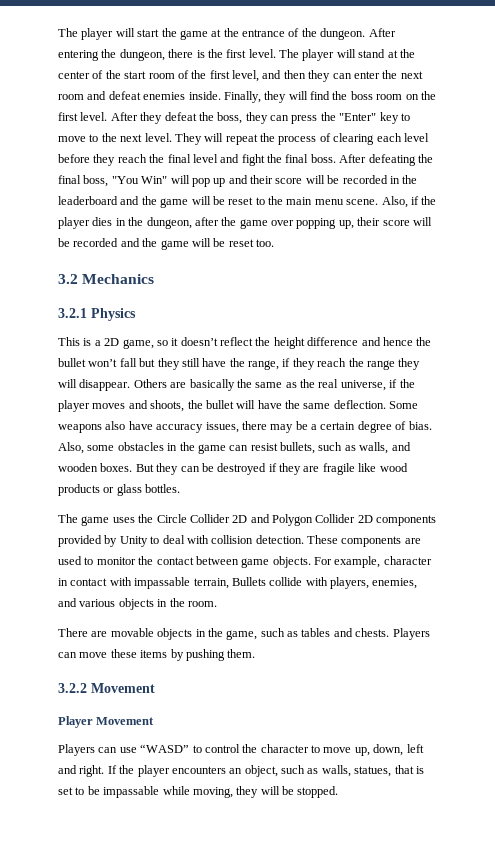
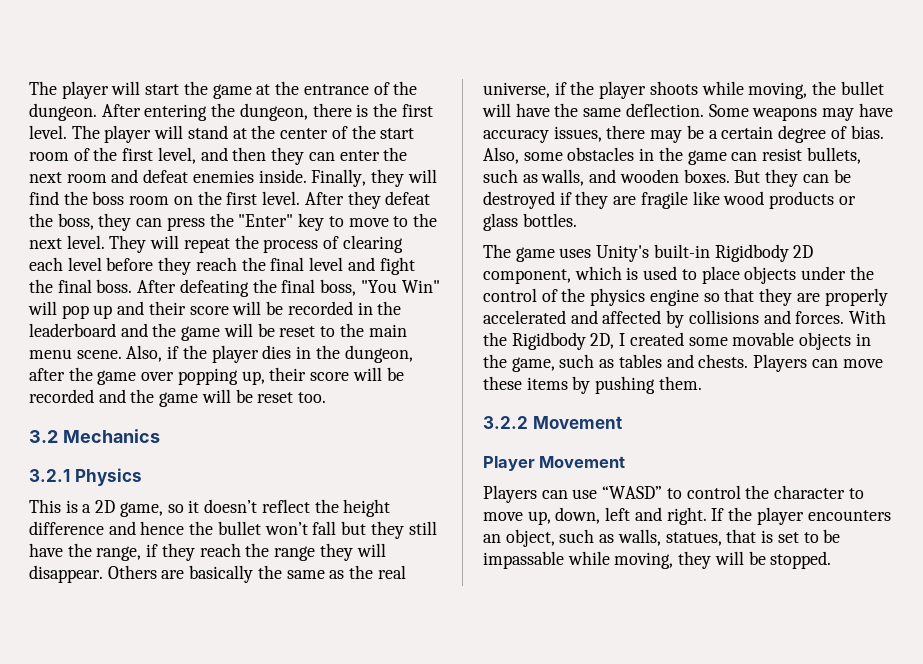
[92,400,185,412] moves and shoots, -> [649,81,808,99] shoots while moving,
[105,421,126,430] also -> [822,108,855,121] may
[138,514,437,526] [58,535,421,547] [58,556,432,568] [58,577,418,589] [58,598,217,610] [58,628,108,637] the Circle Collider 2D and Polygon Collider 2D components provided by Unity to deal with collision detection. These components are used to monitor the contact between game objects. For example, character in contact with impassable terrain, Bullets collide with players, enemies, and various objects in the room. // There are -> [596,244,814,262] [483,266,874,284] [483,288,888,306] [483,310,887,328] [483,332,728,350] Unity's built-in Rigidbody 2D component, which is used to place objects under the control of the physics engine so that they are properly accelerated and affected by collisions and forces. With the Rigidbody 2D, I created some

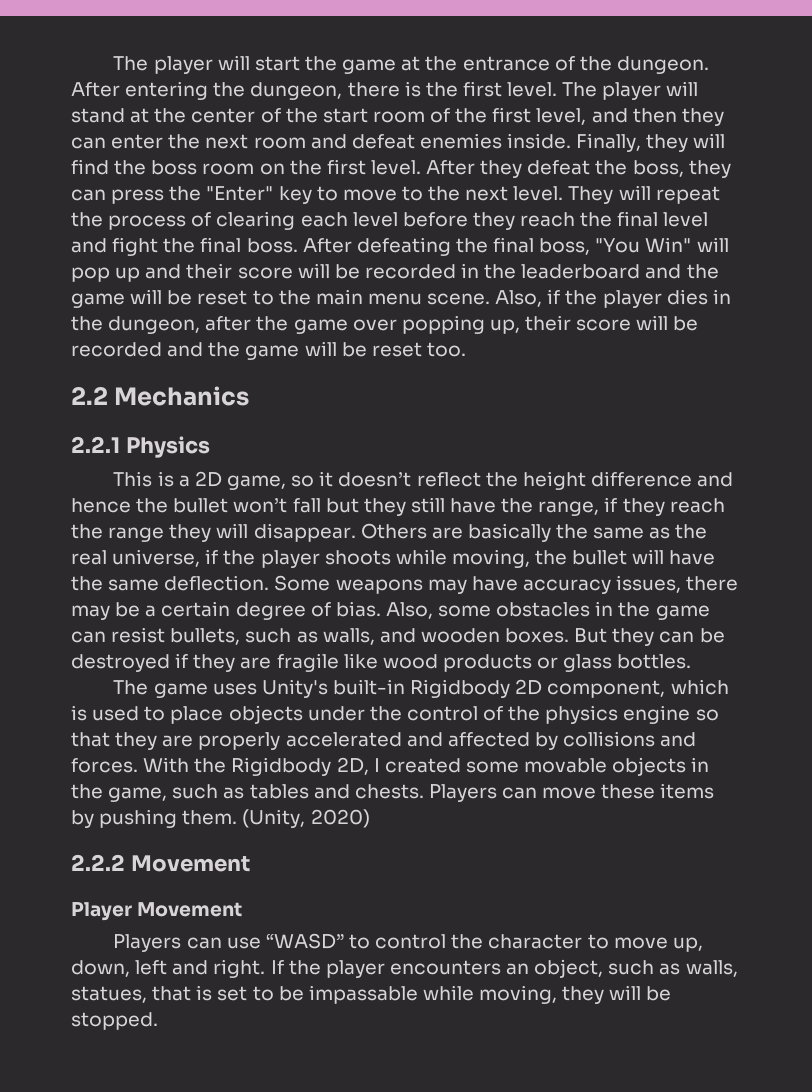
[29,430,58,443] 3.2 -> [71,386,108,405] 2.2
[29,469,70,482] 3.2.1 -> [71,436,120,453] 2.2.1
[483,416,528,429] // 3.2.2 -> [242,809,370,828] [71,854,125,871] (Unity, 2020) // 2.2.2

